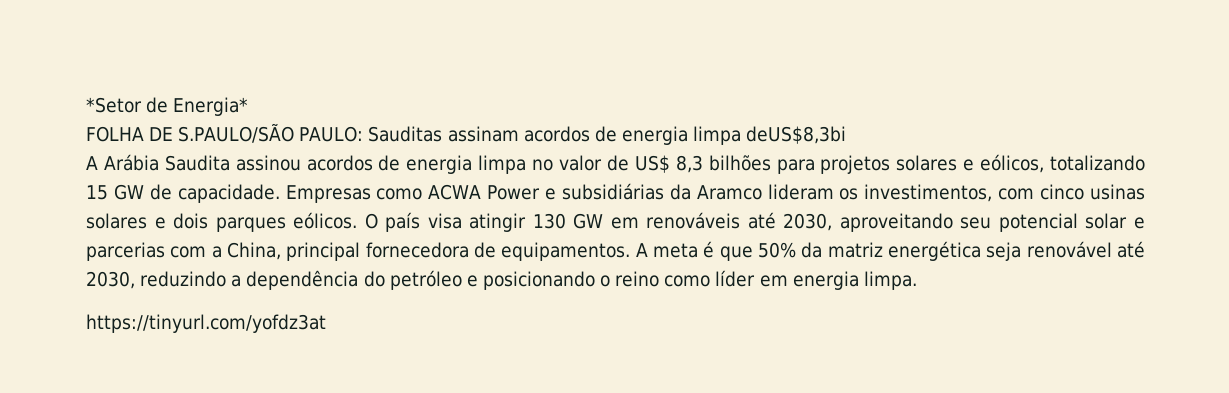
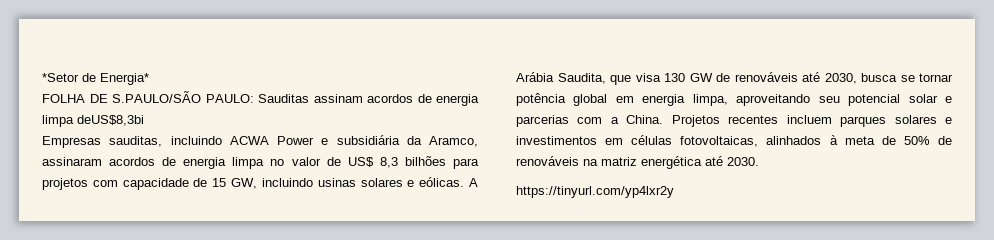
[86,154,301,171] A Arábia Saudita assinou -> [42,135,478,148] [42,157,102,166] Empresas sauditas, incluindo ACWA Power e subsidiária da Aramco, assinaram
[896,154,1146,173] [86,183,1146,203] [86,212,527,232] solares e eólicos, totalizando 15 GW de capacidade. Empresas como ACWA Power e subsidiárias da Aramco lideram os investimentos, com cinco usinas solares e dois parques eólicos. O país visa atingir -> [92,177,478,190] [516,72,661,85] com capacidade de 15 GW, incluindo usinas solares e eólicas. A Arábia Saudita, que visa
[610,217,639,229] em -> [716,73,730,82] de
(833, 222) none -> [861,73,953,82] [516,93,728,106] busca se tornar potência global em energia limpa,
[227,241,1146,261] [86,270,917,290] [86,314,326,333] China, principal fornecedora de equipamentos. A meta é que 50% da matriz energética seja renovável até 2030, reduzindo a dependência do petróleo e posicionando o reino como líder em energia limpa. // https://tinyurl.com/yofdz3at -> [626,115,952,127] [516,135,952,147] [516,156,759,169] [516,186,674,198] China. Projetos recentes incluem parques solares e investimentos em células fotovoltaicas, alinhados à meta de 50% de renováveis na matriz energética até 2030. // https://tinyurl.com/yp4lxr2y

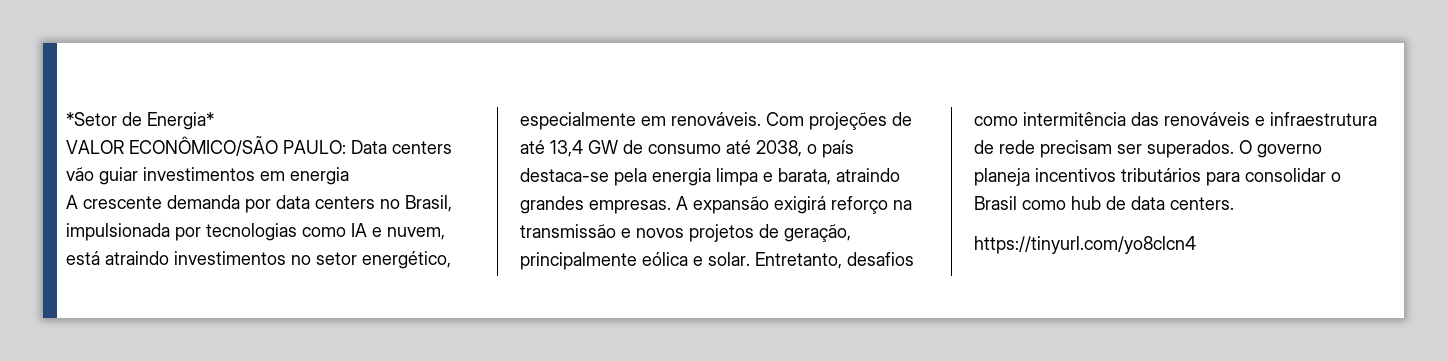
[42,91,479,106] [42,115,144,127] [42,135,478,148] [42,156,479,169] [42,177,478,190] [516,72,953,85] [516,93,952,106] [516,115,952,127] [516,135,952,147] [516,156,759,169] [516,186,674,198] FOLHA DE S.PAULO/SÃO PAULO: Sauditas assinam acordos de energia limpa deUS$8,3bi // Empresas sauditas, incluindo ACWA Power e subsidiária da Aramco, assinaram acordos de energia limpa no valor de US$ 8,3 bilhões para projetos com capacidade de 15 GW, incluindo usinas solares e eólicas. A Arábia Saudita, que visa 130 GW de renováveis até 2030, busca se tornar potência global em energia limpa, aproveitando seu potencial solar e parcerias com a China. Projetos recentes incluem parques solares e investimentos em células fotovoltaicas, alinhados à meta de 50% de renováveis na matriz energética até 2030. // https://tinyurl.com/yp4lxr2y -> [66,136,452,156] [66,167,349,185] [66,195,452,213] [66,223,445,241] [66,251,451,269] [520,112,912,130] [520,140,854,158] [520,168,900,186] [520,196,912,214] [520,224,851,242] [520,252,914,270] [974,112,1377,126] [974,140,1322,158] [974,168,1341,186] [974,196,1234,210] [974,236,1196,254] VALOR ECONÔMICO/SÃO PAULO: Data centers vão guiar investimentos em energia // A crescente demanda por data centers no Brasil, impulsionada por tecnologias como IA e nuvem, está atraindo investimentos no setor energético, especialmente em renováveis. Com projeções de até 13,4 GW de consumo até 2038, o país destaca-se pela energia limpa e barata, atraindo grandes empresas. A expansão exigirá reforço na transmissão e novos projetos de geração, principalmente eólica e solar. Entretanto, desafios como intermitência das renováveis e infraestrutura de rede precisam ser superados. O governo planeja incentivos tributários para consolidar o Brasil como hub de data centers. // https://tinyurl.com/yo8clcn4

